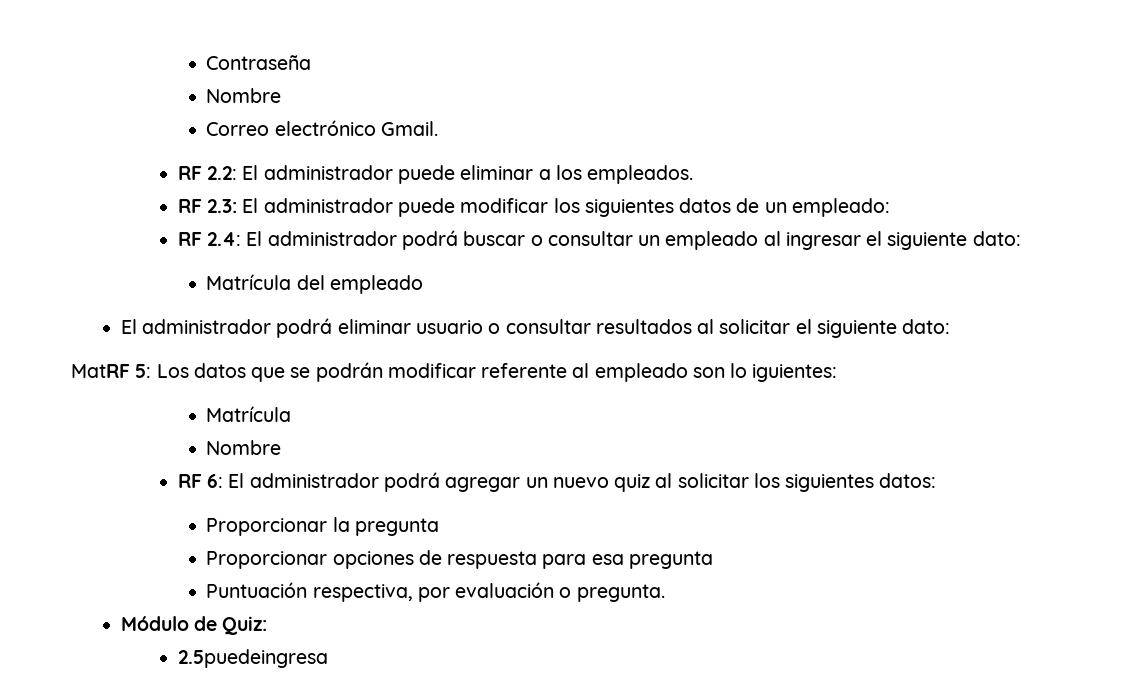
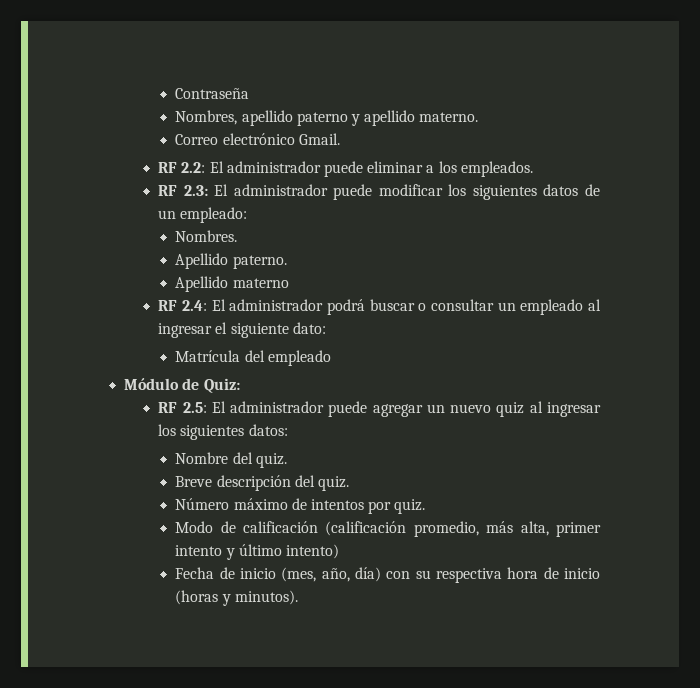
[206,88,282,103] Nombre -> [175,110,479,126] Nombres, apellido paterno y apellido materno.
(890, 207) none -> [175,230,238,242] [175,253,287,269] [175,276,289,292] // Nombres. // Apellido paterno. // Apellido materno
[120,318,951,338] [71,362,838,382] [206,406,292,422] [206,440,282,455] [177,472,440,492] El administrador podrá eliminar usuario o consultar resultados al solicitar el siguiente dato: // MatRF 5: Los datos que se podrán modificar referente al empleado son lo iguientes: // Matrícula // Nombre // RF 6: El administrador podrá -> [124,378,240,393] [158,401,368,417] Módulo de Quiz: // RF 2.5: El administrador puede
[677,473,749,488] solicitar -> [547,402,601,417] ingresar
[206,517,439,536] [206,550,714,569] [206,582,665,602] [120,616,268,635] [177,649,328,668] Proporcionar la pregunta // Proporcionar opciones de respuesta para esa pregunta // Puntuación respectiva, por evaluación o pregunta. // Módulo de Quiz: // 2.5puedeingresa -> [175,452,287,468] [175,475,349,491] [175,498,426,514] [175,521,601,537] [175,544,339,560] [175,567,600,583] [175,590,298,606] Nombre del quiz. // Breve descripción del quiz. // Número máximo de intentos por quiz. // Modo de calificación (calificación promedio, más alta, primer intento y último intento) // Fecha de inicio (mes, año, día) con su respectiva hora de inicio (horas y minutos).

